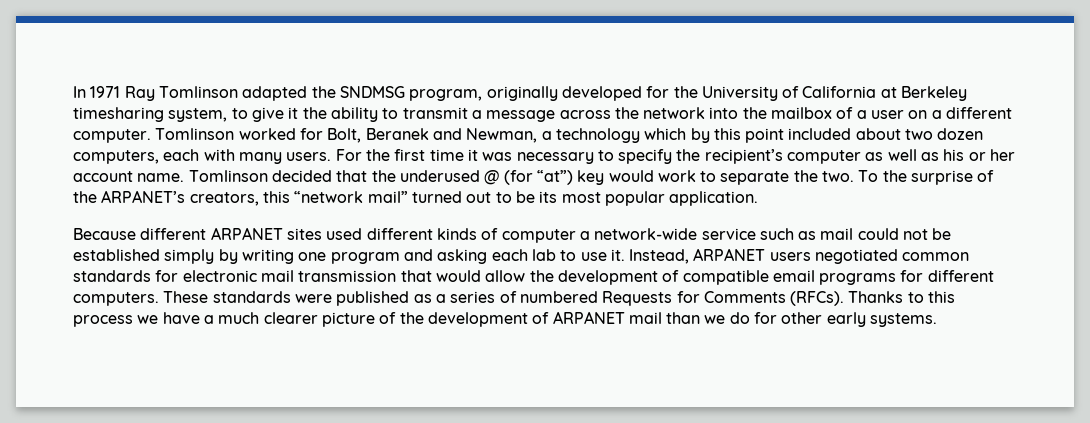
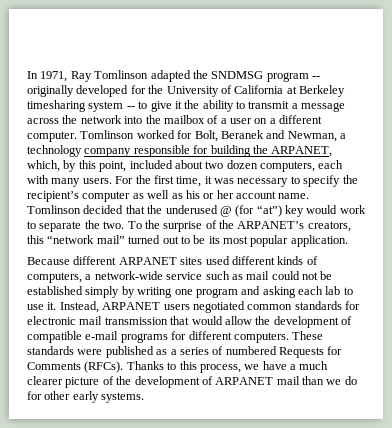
[90,86,121,98] 1971 -> [40,71,68,82] 1971,
[409,89,483,101] program, -> [266,72,320,82] program --
[168,108,228,122] system, -> [88,101,135,112] system --
[644,128,687,140] which -> [84,145,333,157] [27,160,60,172] company responsible for building the ARPANET, which,
[745,128,785,143] point -> [99,161,127,172] point,
[429,149,464,161] time -> [176,176,202,187] time,
[501,229,576,243] computer -> [27,272,82,283] computers,
[772,270,815,282] email -> [85,331,119,340] e-mail
[73,315,133,327] process -> [199,364,241,373] process,

